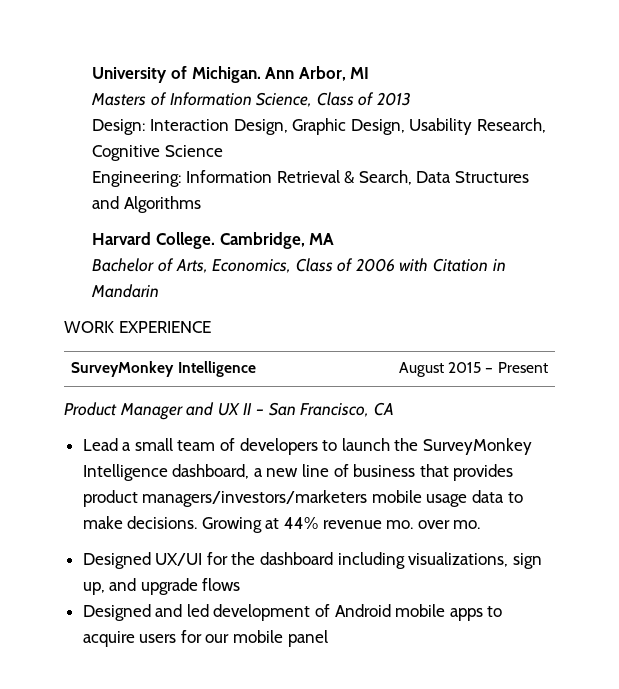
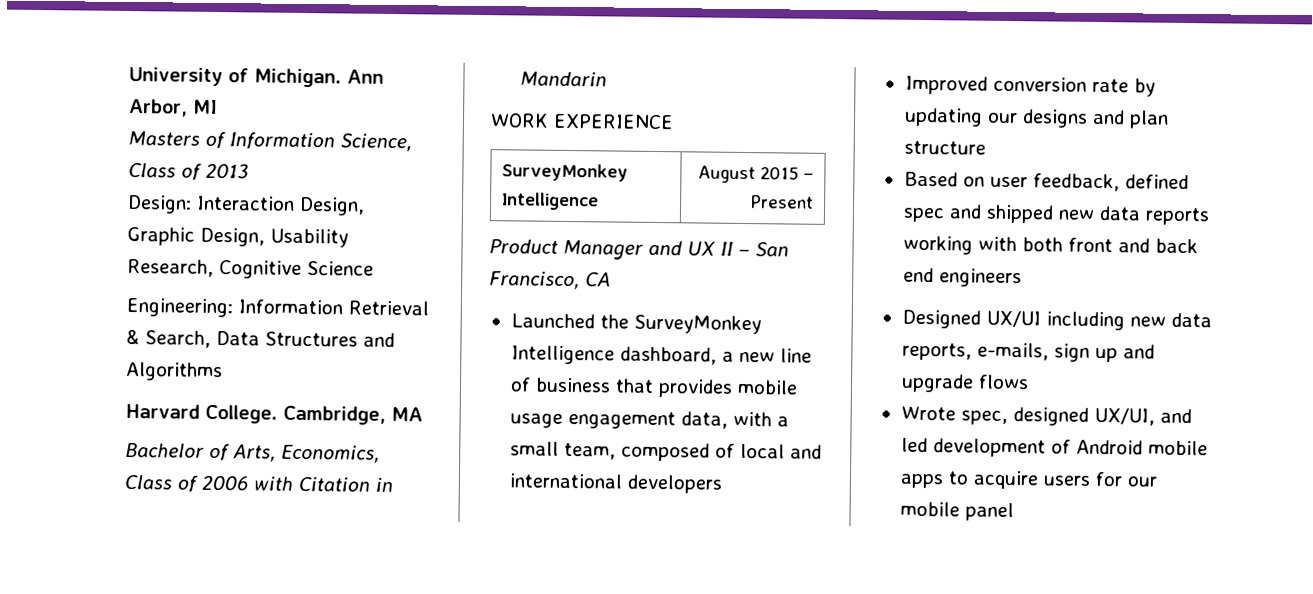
[82,438,390,455] Lead a small team of developers to launch -> [510,313,595,329] Launched
[82,490,523,507] [82,516,481,533] [82,552,542,569] [82,582,105,595] product managers/investors/marketers mobile usage data to make decisions. Growing at 44% revenue mo. over mo. // Designed UX/UI for the dashboard including visualizations, sign up, -> [736,379,798,395] [509,410,789,430] [509,441,822,462] [508,473,722,494] [904,75,1156,97] [903,107,1169,129] [903,140,986,155] [903,171,1189,192] [902,204,1210,226] [902,235,1198,255] [902,267,1022,288] [901,309,1212,331] [901,342,1118,363] mobile usage engagement data, with a small team, composed of local and international developers // Improved conversion rate by updating our designs and plan structure // Based on user feedback, defined spec and shipped new data reports working with both front and back end engineers // Designed UX/UI including new data reports, e-mails, sign up
[82,604,151,621] Designed -> [900,405,1155,426] Wrote spec, designed UX/UI,

